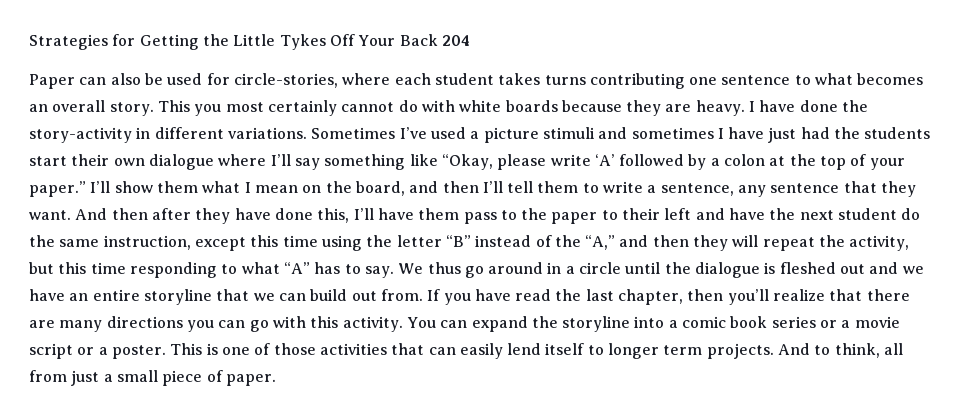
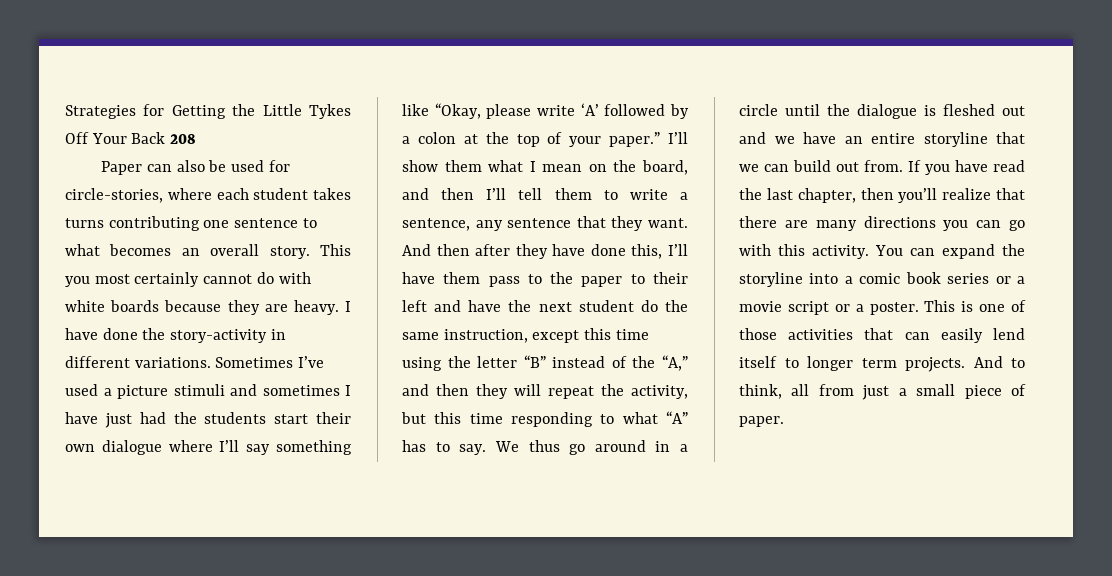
[441,35,470,46] 204 -> [170,134,197,144] 208

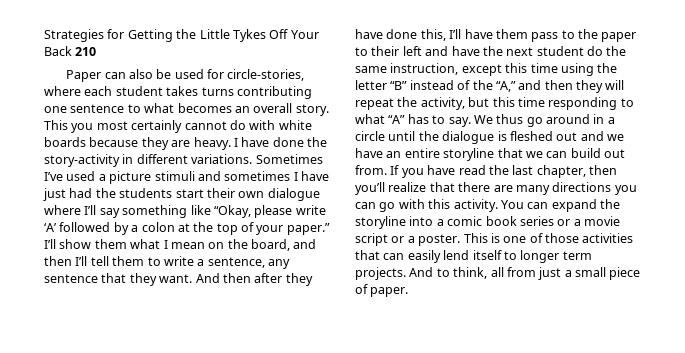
[170,134,197,144] 208 -> [75,47,97,56] 210

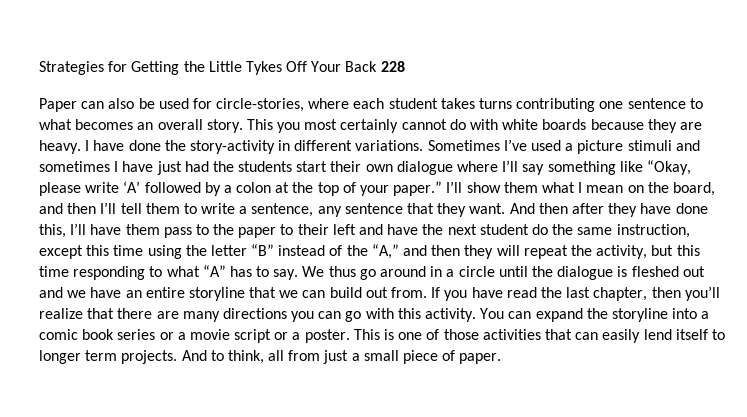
[75,47,97,56] 210 -> [380,61,405,72] 228

